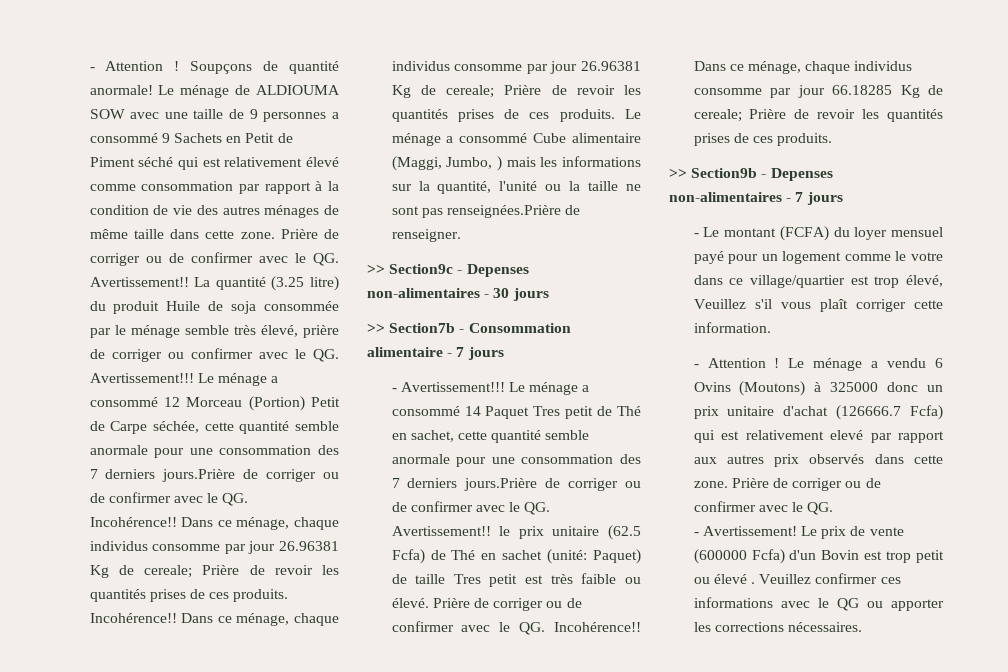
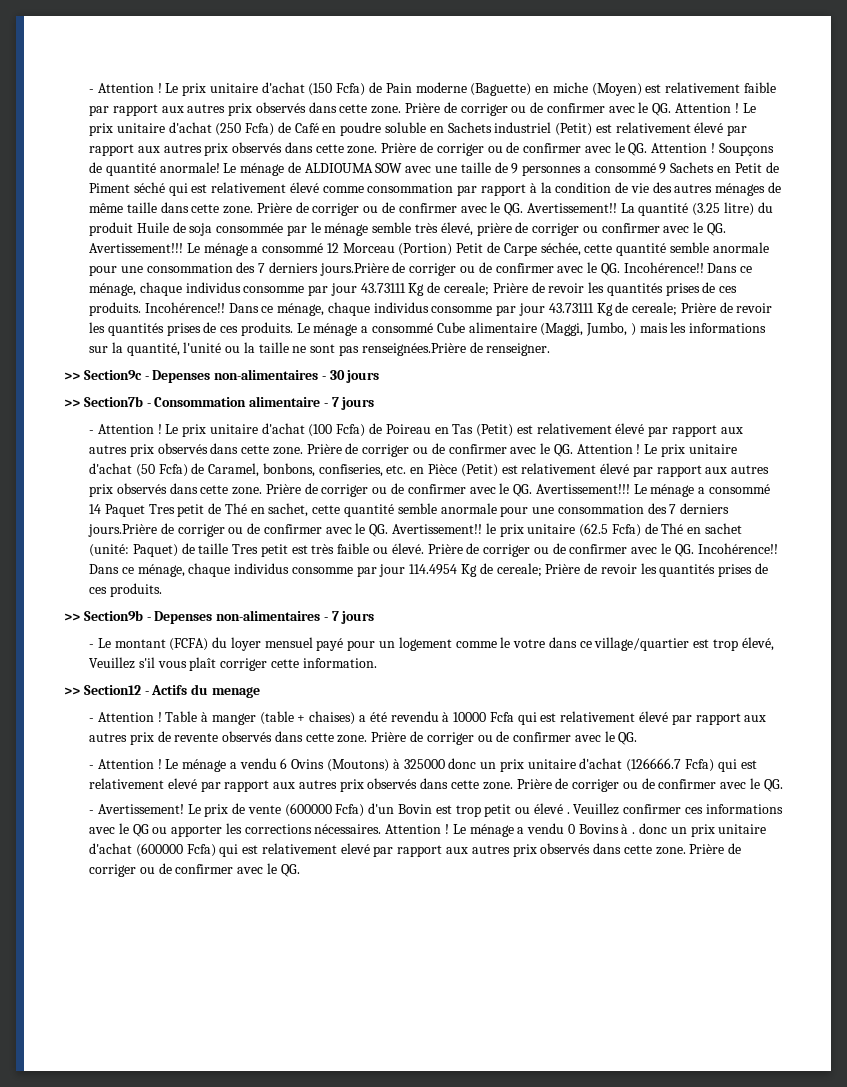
[89,61,180,71] - Attention ! -> [88,82,776,96] [88,102,756,116] [88,122,748,136] [88,142,715,156] - Attention ! Le prix unitaire d'achat (150 Fcfa) de Pain moderne (Baguette) en miche (Moyen) est relativement faible par rapport aux autres prix observés dans cette zone. Prière de corriger ou de confirmer avec le QG. Attention ! Le prix unitaire d'achat (250 Fcfa) de Café en poudre soluble en Sachets industriel (Petit) est relativement élevé par rapport aux autres prix observés dans cette zone. Prière de corriger ou de confirmer avec le QG. Attention !
[279,541,339,551] 26.96381 -> [360,283,406,293] 43.73111
[581,61,641,71] 26.96381 -> [548,303,594,313] 43.73111
(397, 390) none -> [97,423,743,437] [88,443,737,457] [88,463,770,477] [88,483,533,497] Attention ! Le prix unitaire d'achat (100 Fcfa) de Poireau en Tas (Petit) est relativement élevé par rapport aux autres prix observés dans cette zone. Prière de corriger ou de confirmer avec le QG. Attention ! Le prix unitaire d'achat (50 Fcfa) de Caramel, bonbons, confiseries, etc. en Pièce (Petit) est relativement élevé par rapport aux autres prix observés dans cette zone. Prière de corriger ou de confirmer avec le QG.
[832,85,893,95] 66.18285 -> [409,564,458,575] 114.4954
(771, 327) none -> [64,684,260,698] [88,711,767,725] [88,731,638,745] // >> Section12 - Actifs du menage // - Attention ! Table à manger (table + chaises) a été revendu à 10000 Fcfa qui est relativement élevé par rapport aux autres prix de revente observés dans cette zone. Prière de corriger ou de confirmer avec le QG.
(862, 627) none -> [385,823,767,837] [88,843,742,857] [88,863,300,877] Attention ! Le ménage a vendu 0 Bovins à . donc un prix unitaire d'achat (600000 Fcfa) qui est relativement elevé par rapport aux autres prix observés dans cette zone. Prière de corriger ou de confirmer avec le QG.

